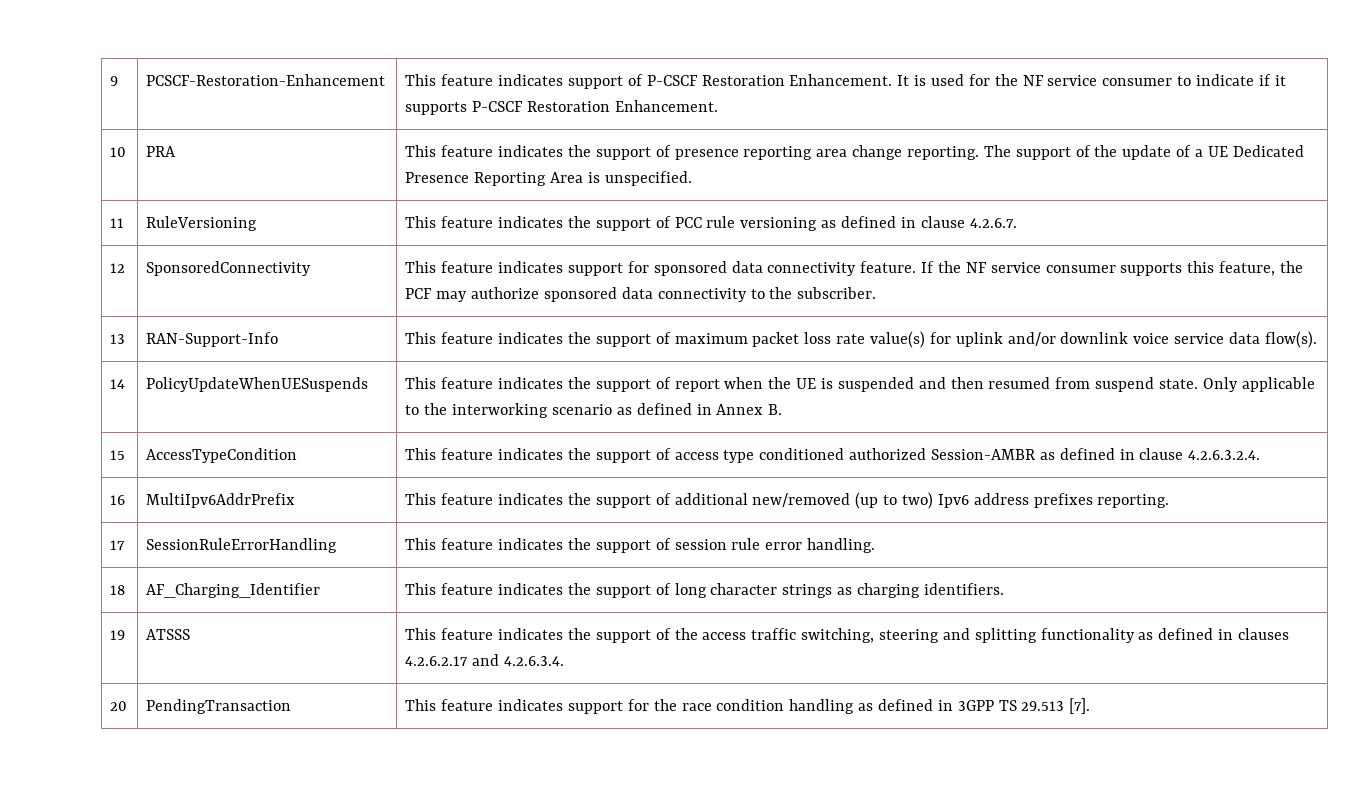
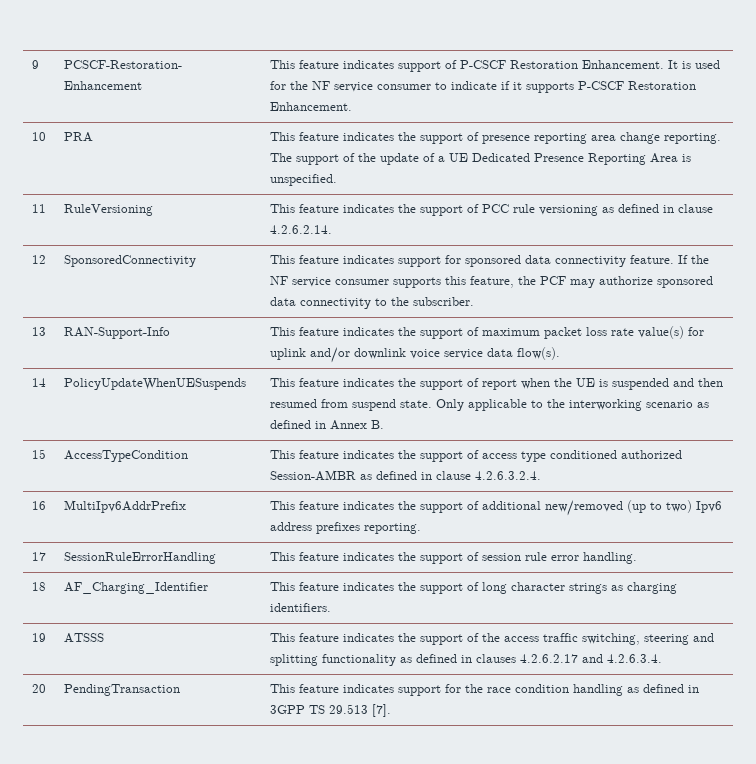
[969,218,1017,228] 4.2.6.7. -> [269,225,332,234] 4.2.6.2.14.

